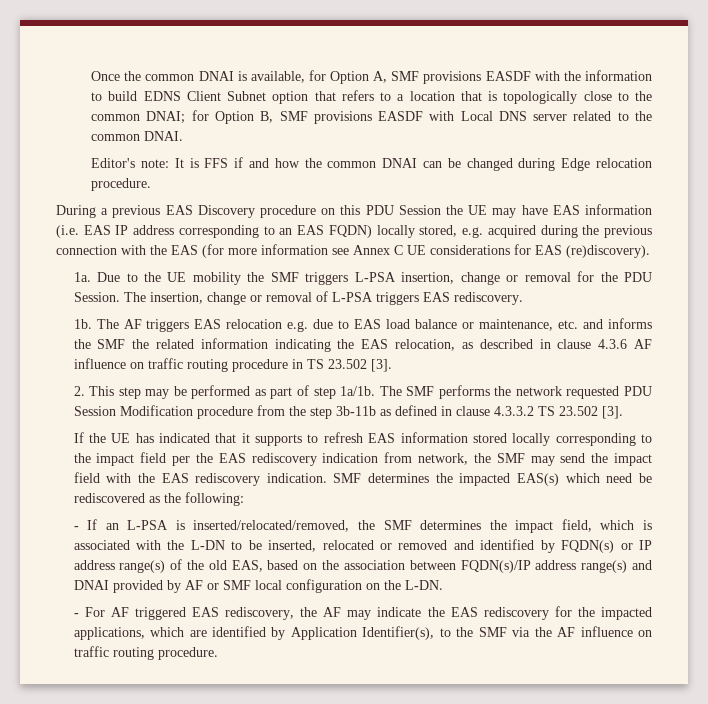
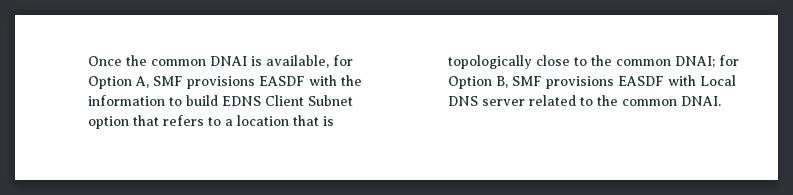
[91,157,652,171] [91,178,152,191] [56,204,652,218] [56,225,653,238] [56,244,650,258] [73,271,652,285] [73,291,523,305] [73,318,652,332] [73,338,652,352] [73,358,392,372] [73,385,652,399] [73,405,623,419] [73,432,652,446] [73,452,653,466] [73,472,652,486] [73,492,244,506] [73,519,652,533] [73,539,652,553] [73,559,652,573] [73,579,443,593] [73,606,652,620] [73,626,653,640] [73,646,218,660] // Editor's note: It is FFS if and how the common DNAI can be changed during Edge relocation procedure. // During a previous EAS Discovery procedure on this PDU Session the UE may have EAS information (i.e. EAS IP address corresponding to an EAS FQDN) locally stored, e.g. acquired during the previous connection with the EAS (for more information see Annex C UE considerations for EAS (re)discovery). // 1a. Due to the UE mobility the SMF triggers L-PSA insertion, change or removal for the PDU Session. The insertion, change or removal of L-PSA triggers EAS rediscovery. // 1b. The AF triggers EAS relocation e.g. due to EAS load balance or maintenance, etc. and informs the SMF the related information indicating the EAS relocation, as described in clause 4.3.6 AF influence on traffic routing procedure in TS 23.502 [3]. // 2. This step may be performed as part of step 1a/1b. The SMF performs the network requested PDU Session Modification procedure from the step 3b-11b as defined in clause 4.3.3.2 TS 23.502 [3]. // If the UE has indicated that it supports to refresh EAS information stored locally corresponding to the impact field per the EAS rediscovery indication from network, the SMF may send the impact field with the EAS rediscovery indication. SMF determines the impacted EAS(s) which need be rediscovered as the following: // - If an L-PSA is inserted/relocated/removed, the SMF determines the impact field, which is associated with the L-DN to be inserted, relocated or removed and identified by FQDN(s) or IP address range(s) of the old EAS, based on the association between FQDN(s)/IP address range(s) and DNAI provided by AF or SMF local configuration on the L-DN. // - For AF triggered EAS rediscovery, the AF may indicate the EAS rediscovery for the impacted applications, which are identified by Application Identifier(s), to the SMF via the AF influence on traffic routing procedure. -> (721, 101) none

